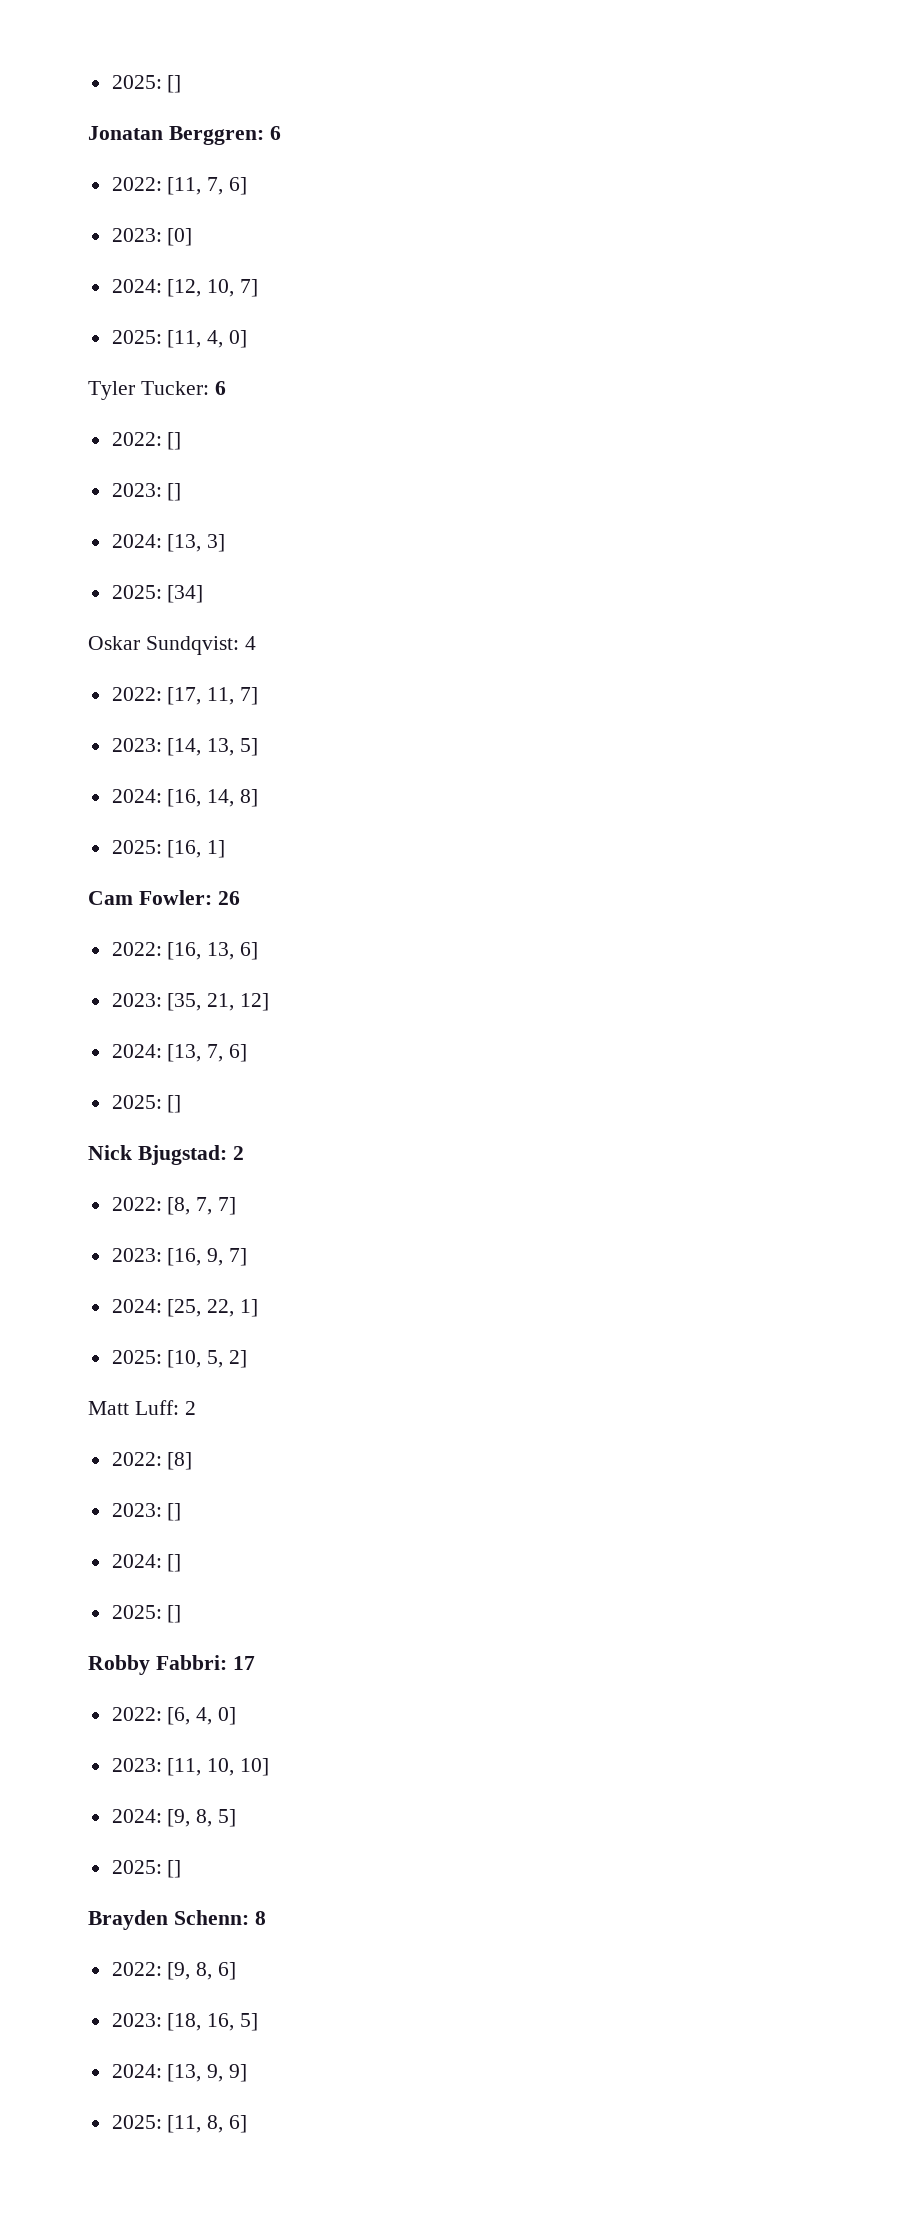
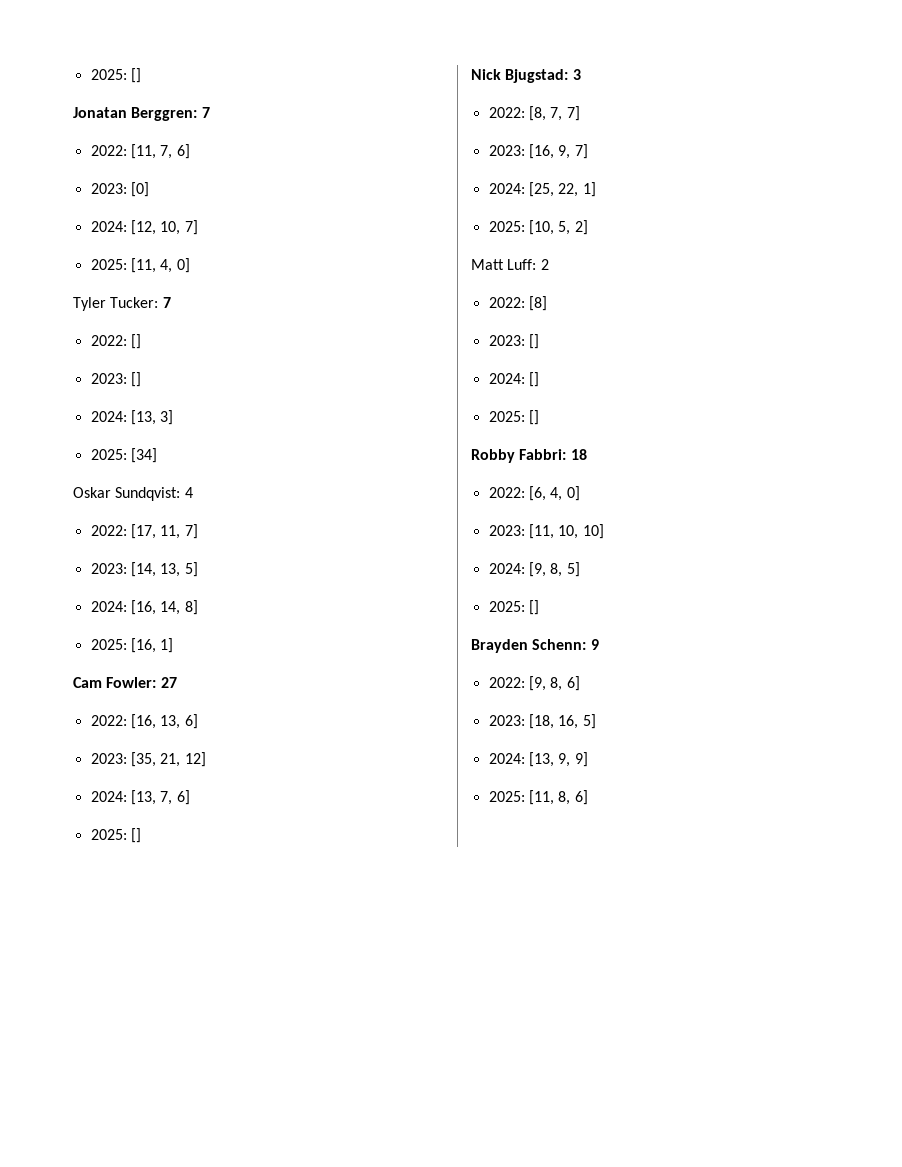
[269,126,281,140] 6 -> [201,107,210,118] 7
[214,381,226,395] 6 -> [162,297,171,308] 7
[217,891,240,905] 26 -> [160,677,177,688] 27
[232,1146,244,1160] 2 -> [572,69,581,80] 3
[232,1656,255,1670] 17 -> [570,449,587,460] 18
[254,1911,266,1925] 8 -> [590,639,599,650] 9

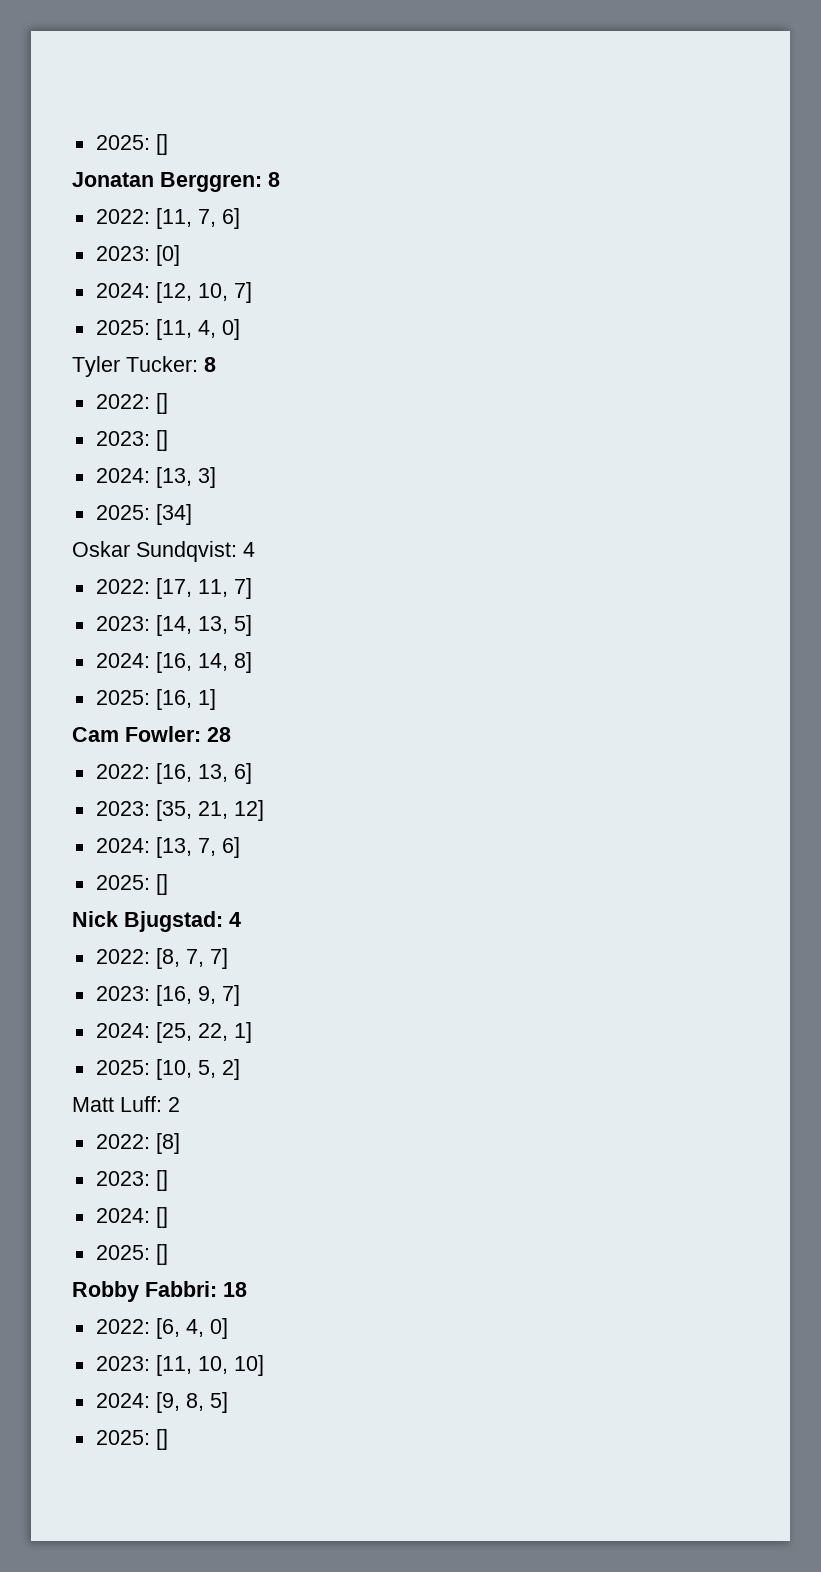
[201,107,210,118] 7 -> [268,172,280,187] 8
[162,297,171,308] 7 -> [204,357,216,372] 8
[160,677,177,688] 27 -> [207,727,231,742] 28
[572,69,581,80] 3 -> [229,912,241,927] 4
[471,639,599,653] [488,676,580,691] [488,714,596,729] [488,752,588,767] [488,790,588,805] // Brayden Schenn: 9 // 2022: [9, 8, 6] // 2023: [18, 16, 5] // 2024: [13, 9, 9] // 2025: [11, 8, 6] -> (168, 1439) none

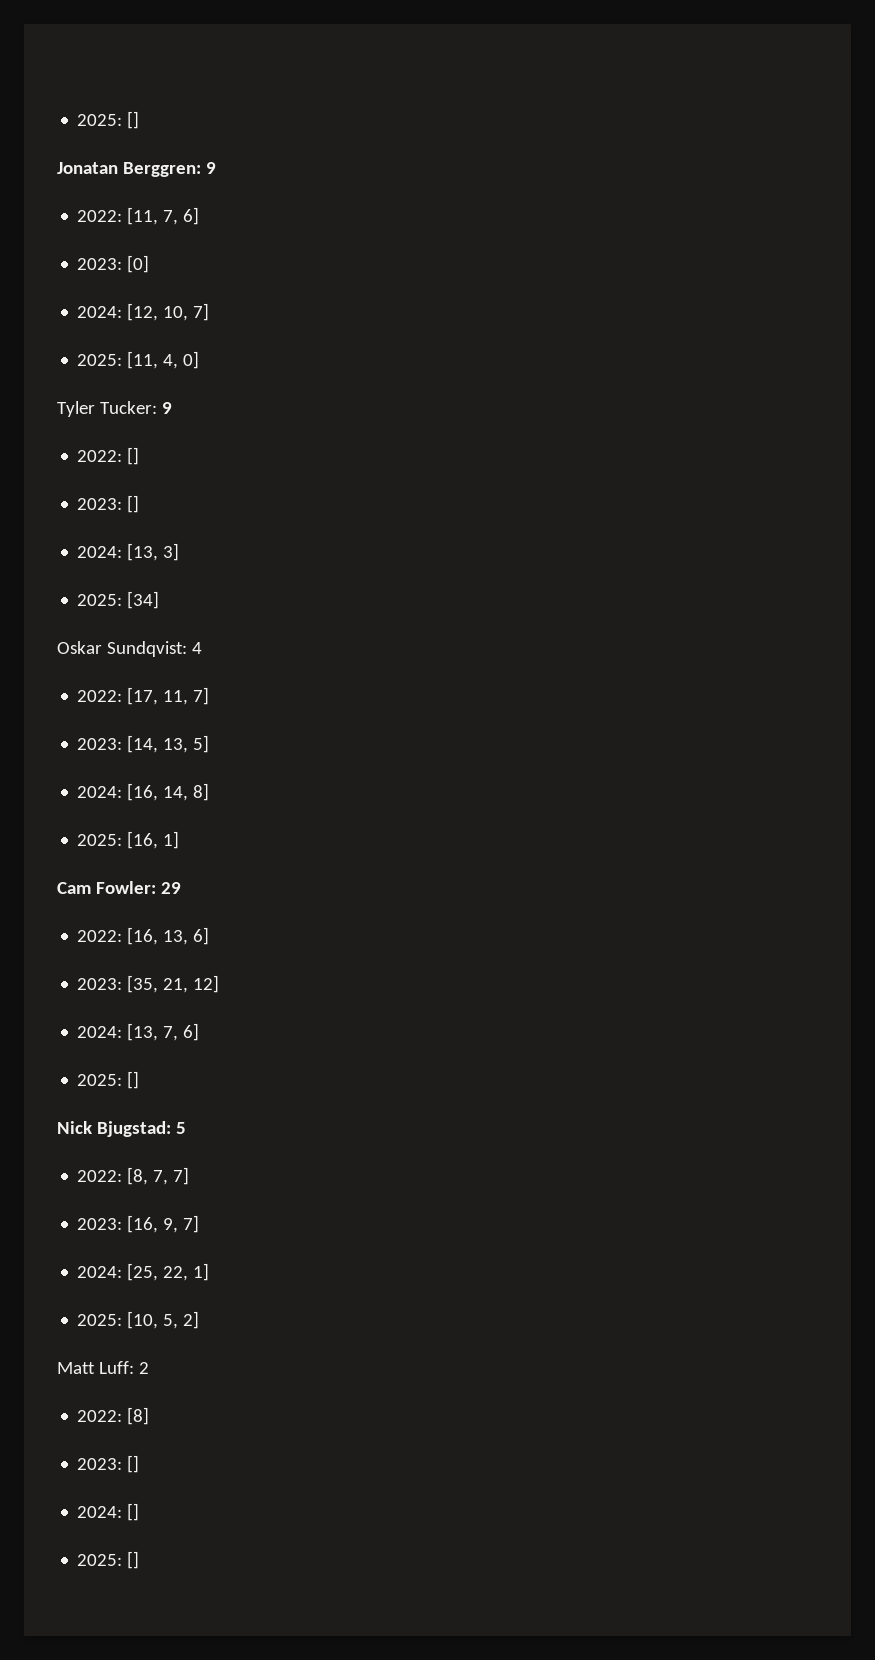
[268,172,280,187] 8 -> [205,162,216,174] 9
[204,357,216,372] 8 -> [161,402,172,414] 9
[207,727,231,742] 28 -> [160,882,181,894] 29
[229,912,241,927] 4 -> [175,1122,186,1134] 5
[72,1281,247,1302] [95,1318,228,1339] [95,1355,264,1376] [95,1392,228,1413] [95,1429,168,1450] // Robby Fabbri: 18 // 2022: [6, 4, 0] // 2023: [11, 10, 10] // 2024: [9, 8, 5] // 2025: [] -> (140, 1560) none

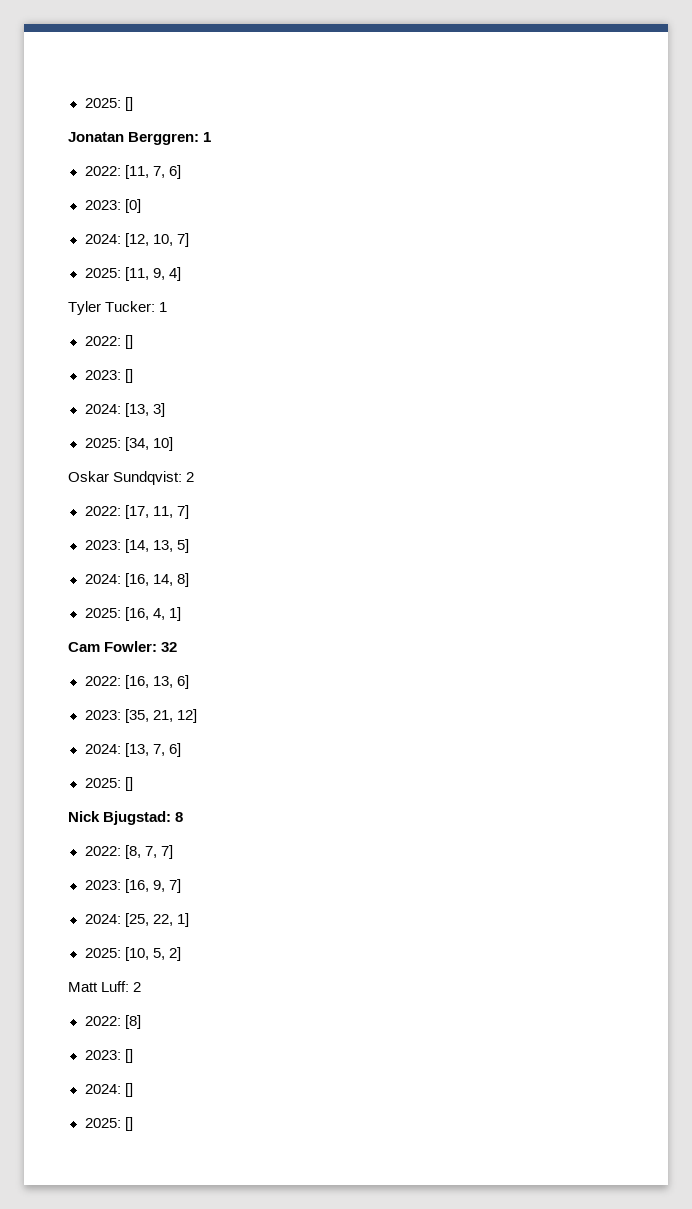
[205,162,216,174] 9 -> [203,132,212,142] 1
[163,351,200,369] 4, 0] -> [152,267,181,281] 9, 4]
[161,402,172,414] 9 -> [159,302,168,312] 1
[127,591,160,609] [34] -> [124,437,173,451] [34, 10]
[191,642,202,654] 4 -> [186,472,195,482] 2
(159, 840) none -> [152,608,165,620] 4,
[160,882,181,894] 29 -> [161,642,178,652] 32
[175,1122,186,1134] 5 -> [175,812,184,822] 8

